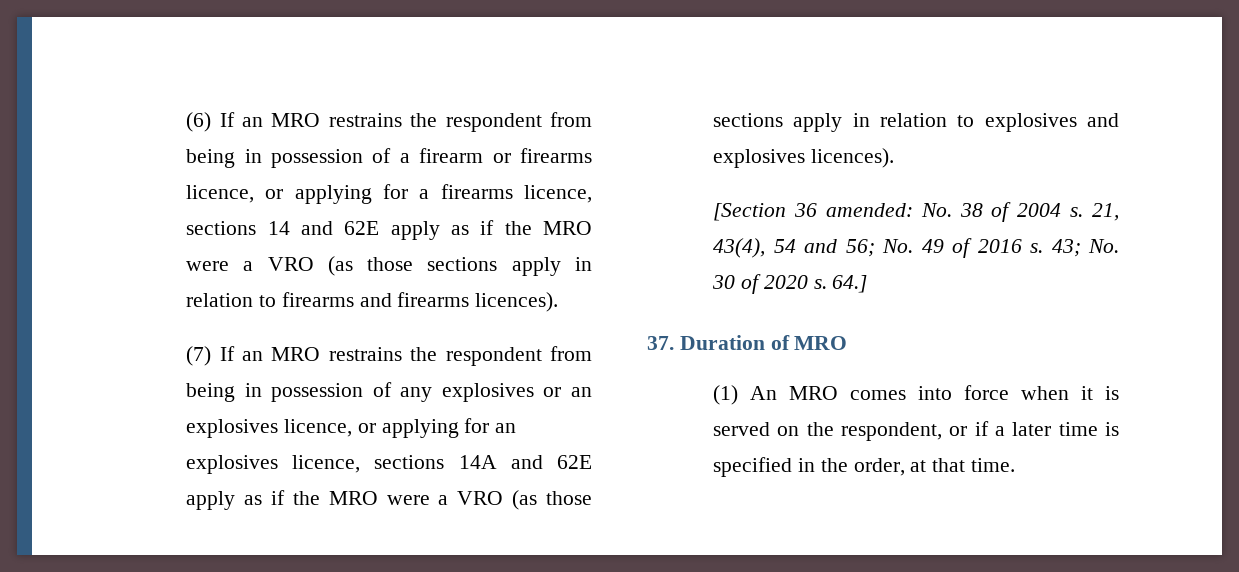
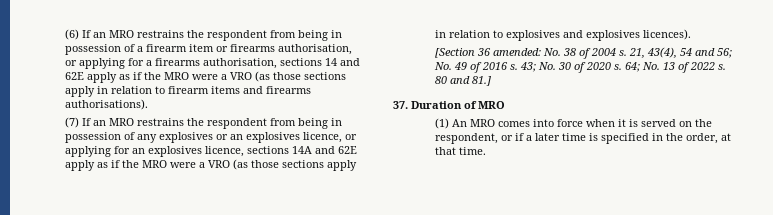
(484, 155) none -> [189,44,215,52] item
[186,185,255,203] licence, -> [278,44,353,55] authorisation,
[524,185,592,203] licence, -> [203,58,278,69] authorisation,
[281,292,354,307] firearms -> [168,86,241,94] firearm items
[475,292,559,312] licences). -> [65,99,149,110] authorisations).
[832,275,868,293] 64.] -> [625,62,727,73] [435,76,492,86] 64; No. 13 of 2022 s. 80 and 81.]

